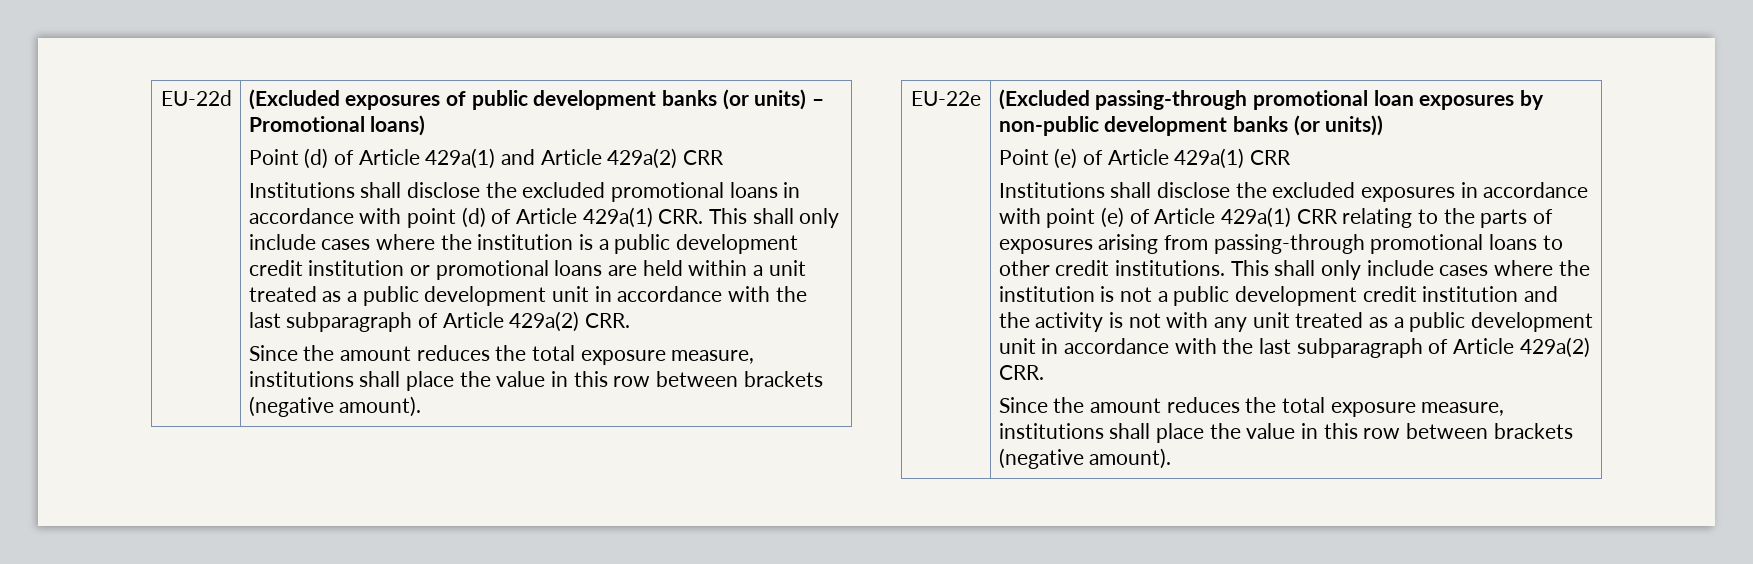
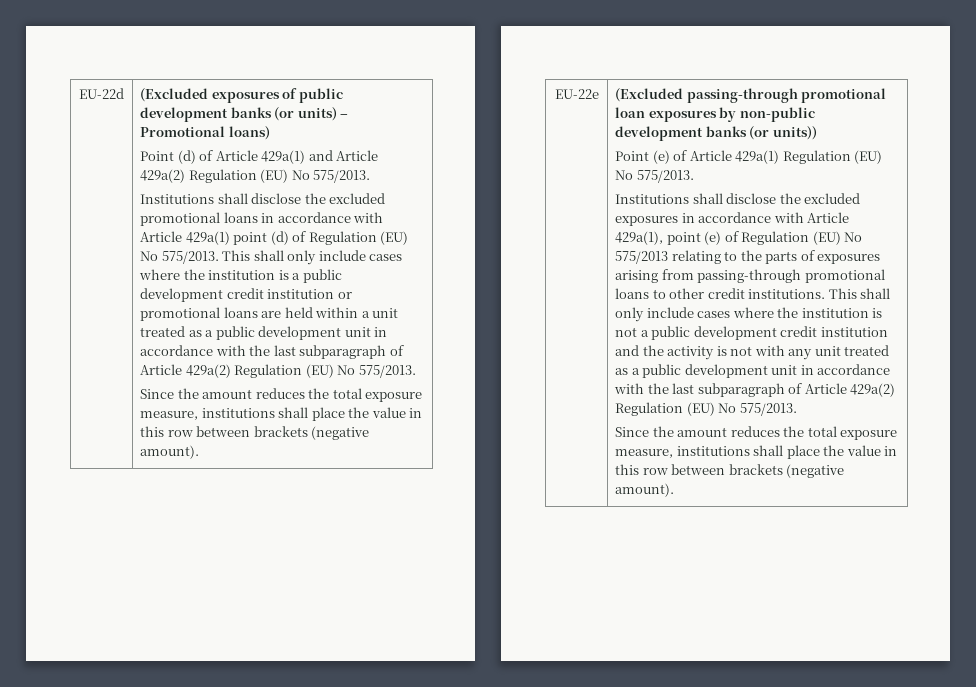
[683,150,725,165] CRR -> [188,169,371,183] Regulation (EU) No 575/2013.
(402, 216) none -> [140,231,230,245] Article 429a(1)
[516,207,704,228] Article 429a(1) CRR. -> [308,231,409,245] [140,251,219,264] Regulation (EU) No 575/2013.
[585,313,631,328] CRR. -> [234,364,416,378] Regulation (EU) No 575/2013.
[1250,150,1292,165] CRR -> [782,150,883,164] [615,170,694,183] Regulation (EU) No 575/2013.
(1041, 216) none -> [807,212,850,223] [615,231,664,245] Article 429a(1),
[1154,207,1338,228] Article 429a(1) CRR -> [741,231,863,245] [615,251,669,264] Regulation (EU) No 575/2013
[998,365,1044,380] CRR. -> [615,402,797,416] Regulation (EU) No 575/2013.

